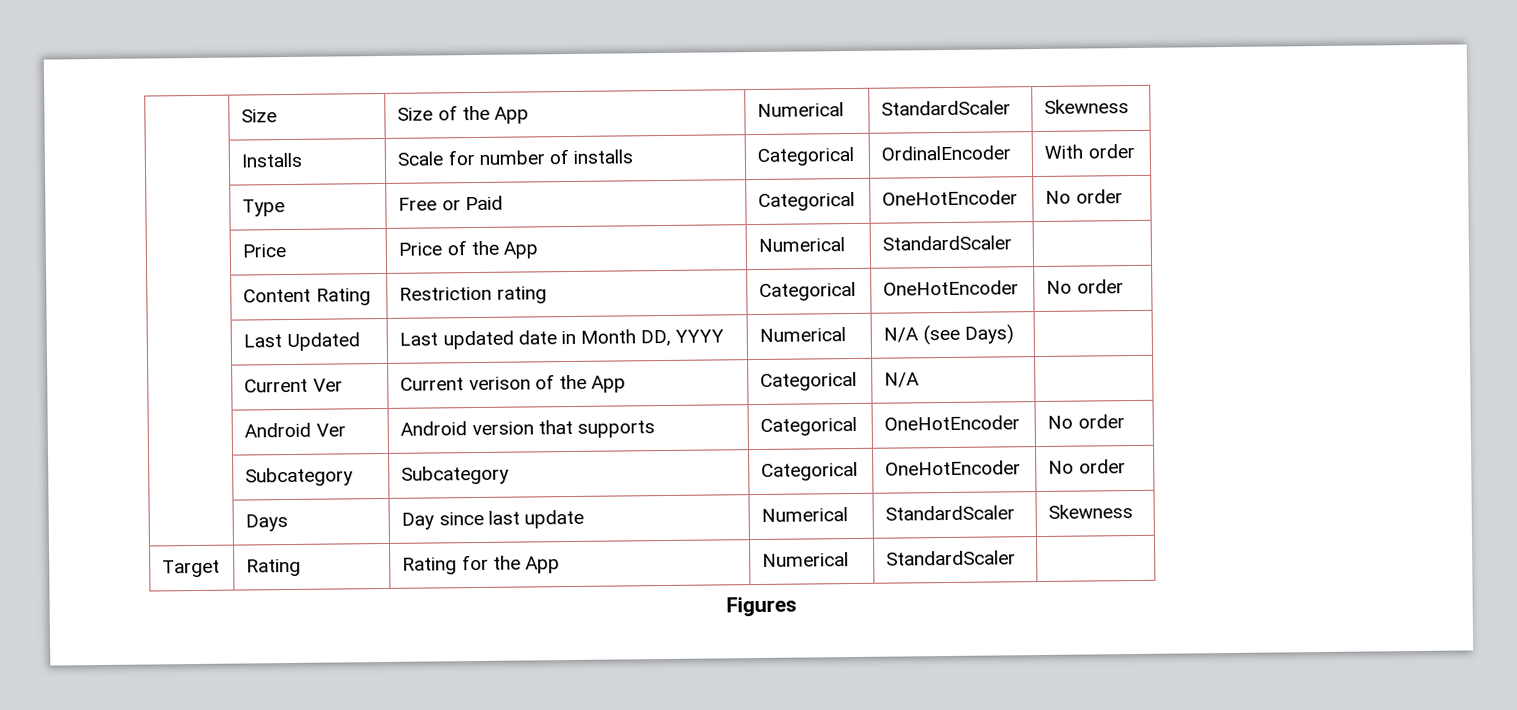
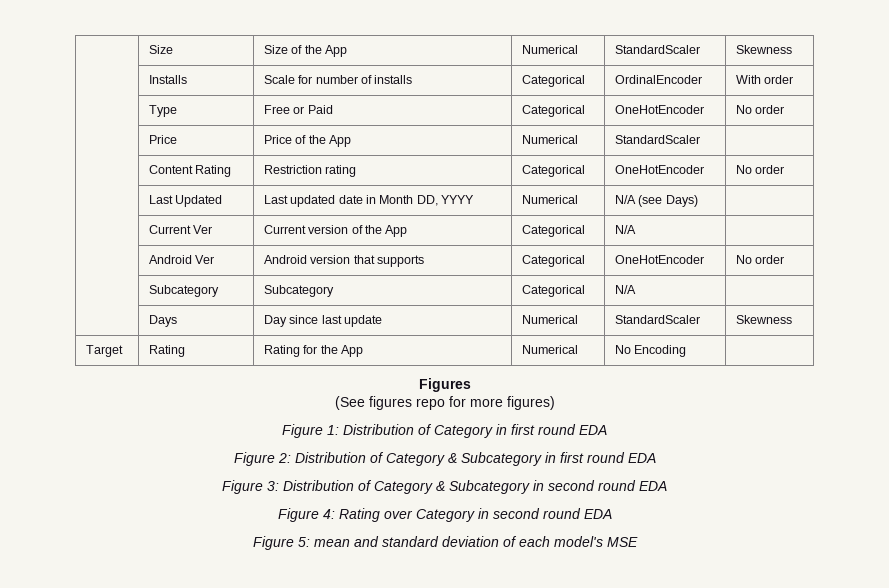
[468,376,531,391] verison -> [308,225,349,234] version
[885,460,1022,476] [1048,459,1126,474] OneHotEncoder | No order -> [614,285,636,294] N/A |
[886,550,1017,566] StandardScaler -> [614,345,687,357] No Encoding
(797, 606) none -> [334,396,555,410] [282,424,607,438] [233,452,656,466] [222,480,667,494] [277,508,612,522] [252,536,638,550] // (See figures repo for more figures) // Figure 1: Distribution of Category in first round EDA // Figure 2: Distribution of Category & Subcategory in first round EDA // Figure 3: Distribution of Category & Subcategory in second round EDA // Figure 4: Rating over Category in second round EDA // Figure 5: mean and standard deviation of each model's MSE

